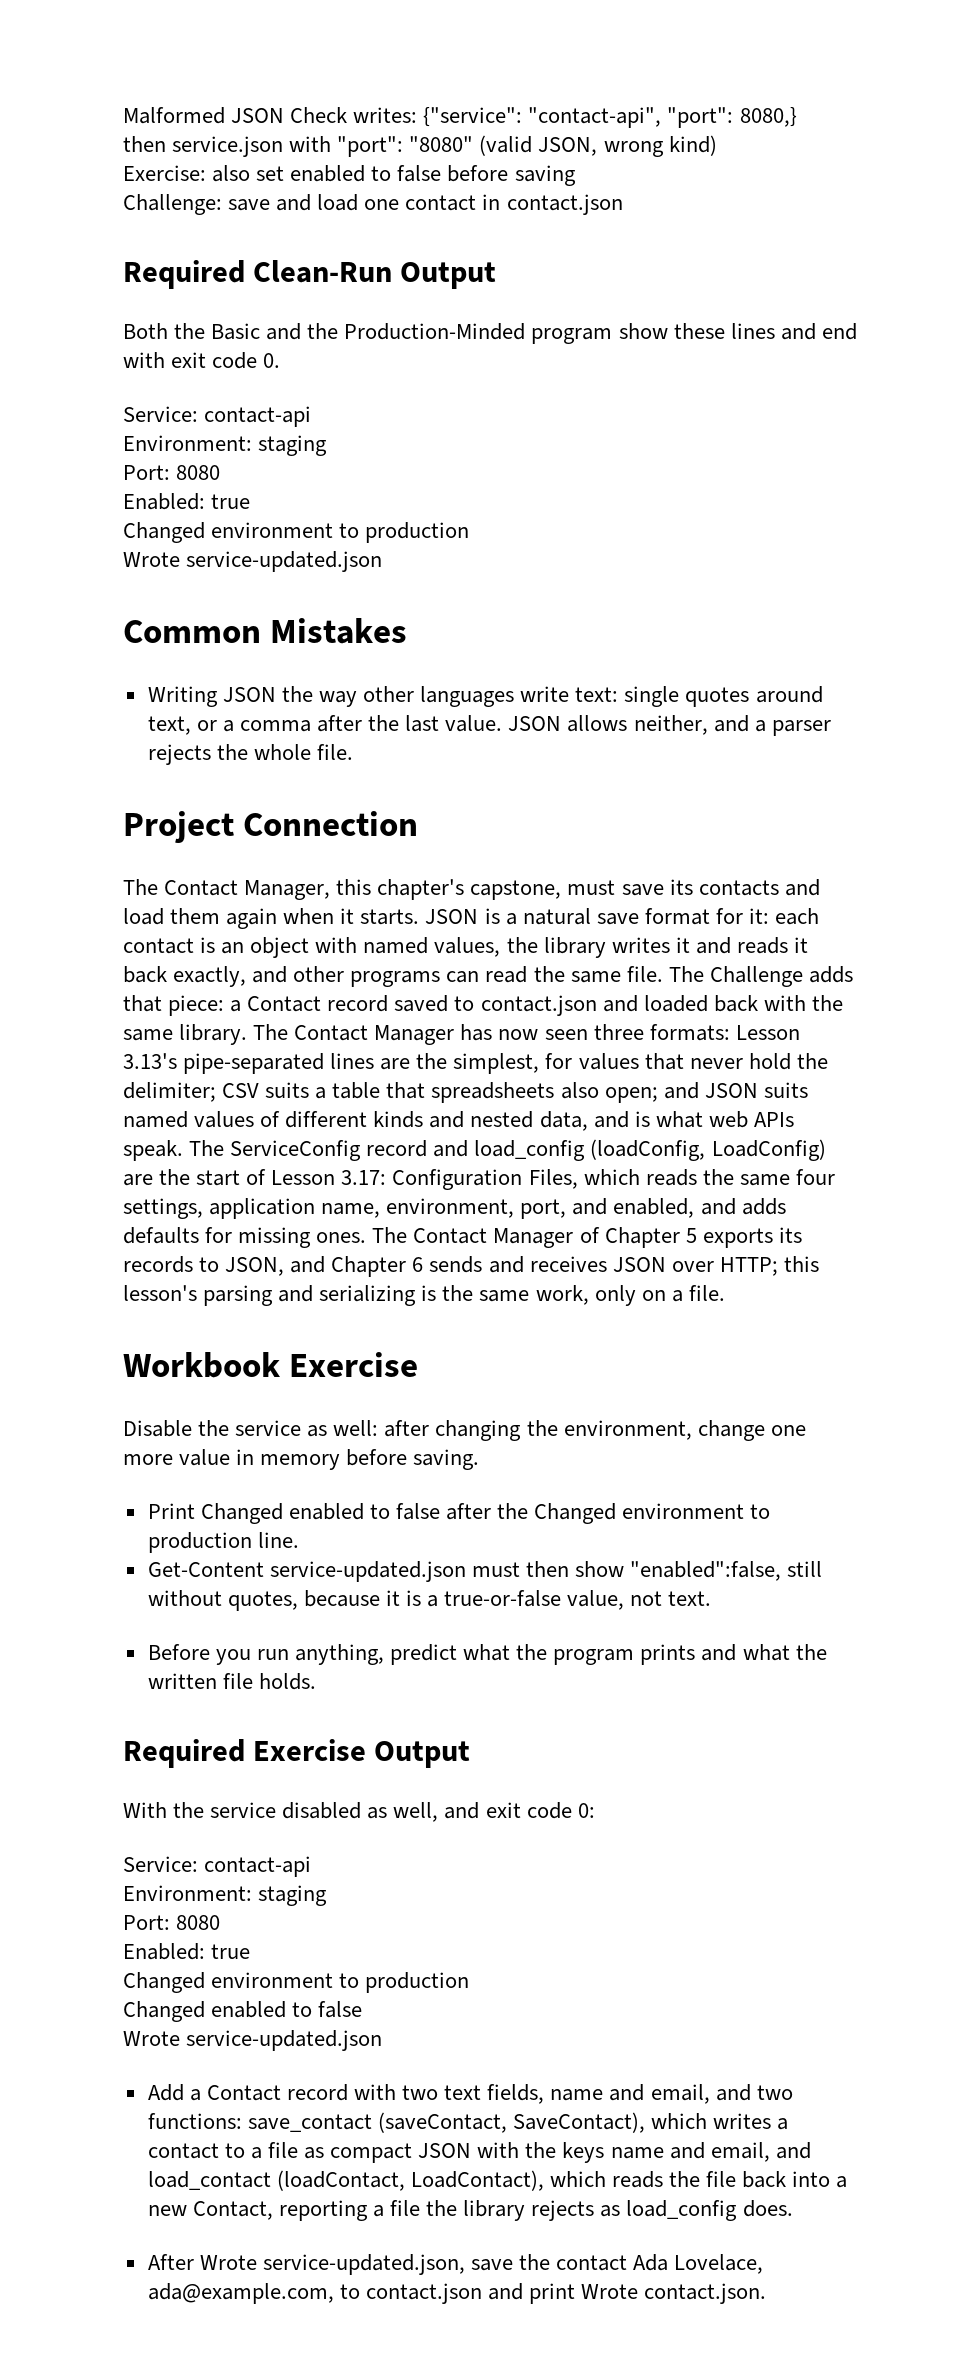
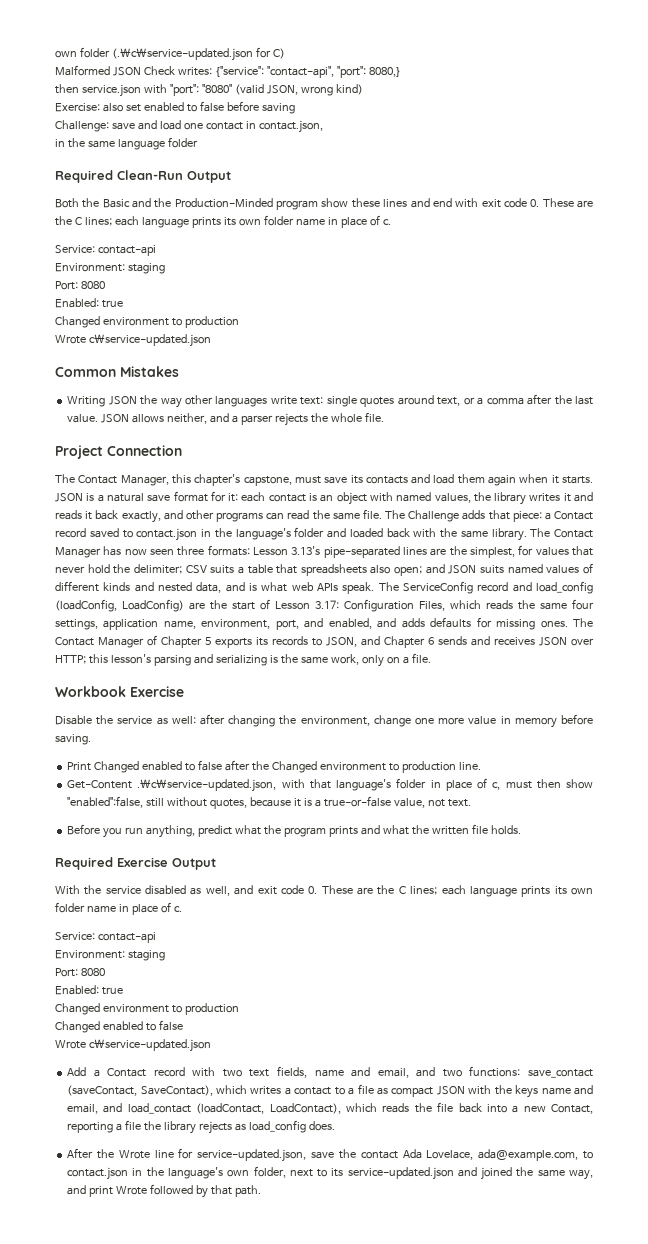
(123, 115) none -> [55,47,285,61] own folder (.\c\service-updated.json for C) //
[506,194,623,215] contact.json -> [258,120,323,133] [55,137,198,150] contact.json, // in the same language folder
(281, 360) none -> [542,198,594,208] [55,215,391,228] These are the C lines; each language prints its own folder name in place of c.
[186,551,383,572] service-updated.json -> [88,334,211,347] c\service-updated.json
(597, 1005) none -> [201,527,325,540] in the language's folder
[269,1561,466,1582] service-updated.json -> [137,778,501,792] .\c\service-updated.json, with that language's folder in place of c,
[577,1803,595,1818] 0: -> [308,885,593,897] [55,902,182,915] 0. These are the C lines; each language prints its own folder name in place of c.
[186,2030,383,2051] service-updated.json -> [88,1039,211,1052] c\service-updated.json
[199,2255,257,2270] Wrote -> [96,1148,194,1159] the Wrote line for
[487,2283,767,2304] and print Wrote contact.json. -> [132,1166,593,1180] [67,1184,261,1198] in the language's own folder, next to its service-updated.json and joined the same way, and print Wrote followed by that path.

